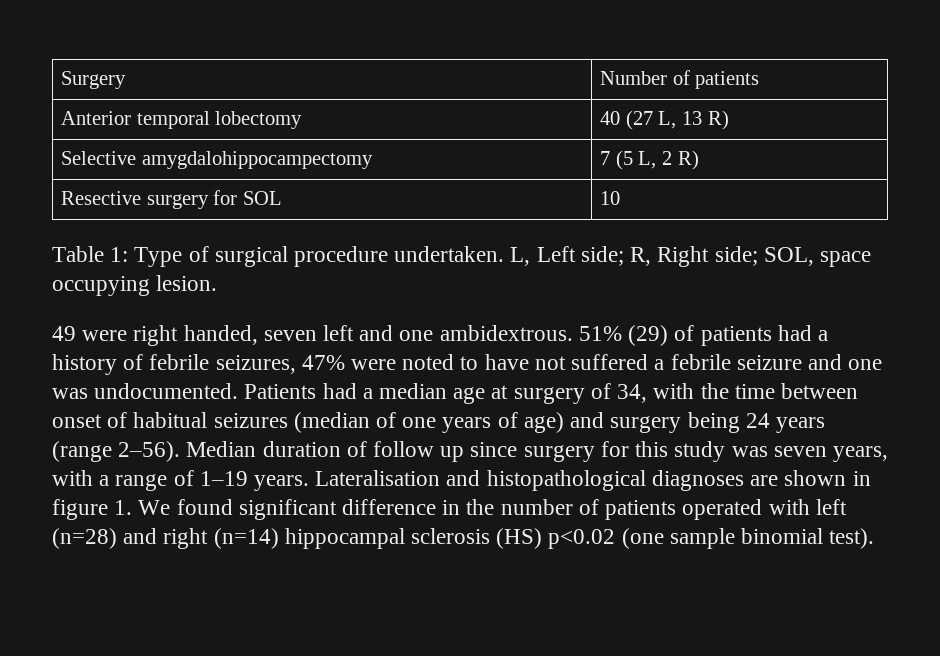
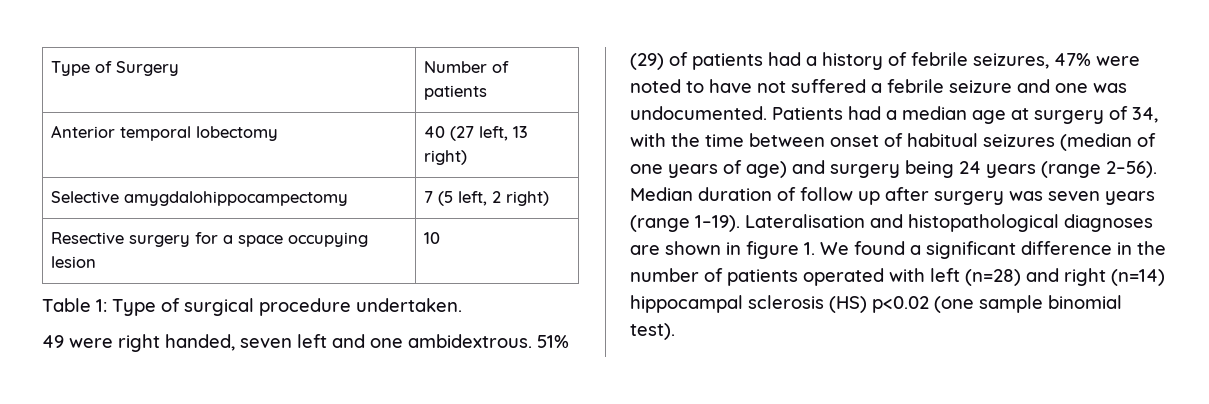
(61, 80) none -> [50,61,112,76] Type of
[658,110,729,130] L, 13 R) -> [478,126,528,141] [423,150,467,165] left, 13 right)
[638,150,699,170] L, 2 R) -> [457,191,549,206] left, 2 right)
[242,191,282,205] SOL -> [222,232,368,247] [50,256,96,268] a space occupying lesion
[510,246,871,267] [52,275,218,296] L, Left side; R, Right side; SOL, space occupying lesion. -> (462, 305) none
[470,441,888,462] [52,470,310,491] since surgery for this study was seven years, with a range of 1–19 years. -> [885,187,1155,205] [630,215,740,232] after surgery was seven years (range 1–19).
(233, 507) none -> [910,245,921,255] a

